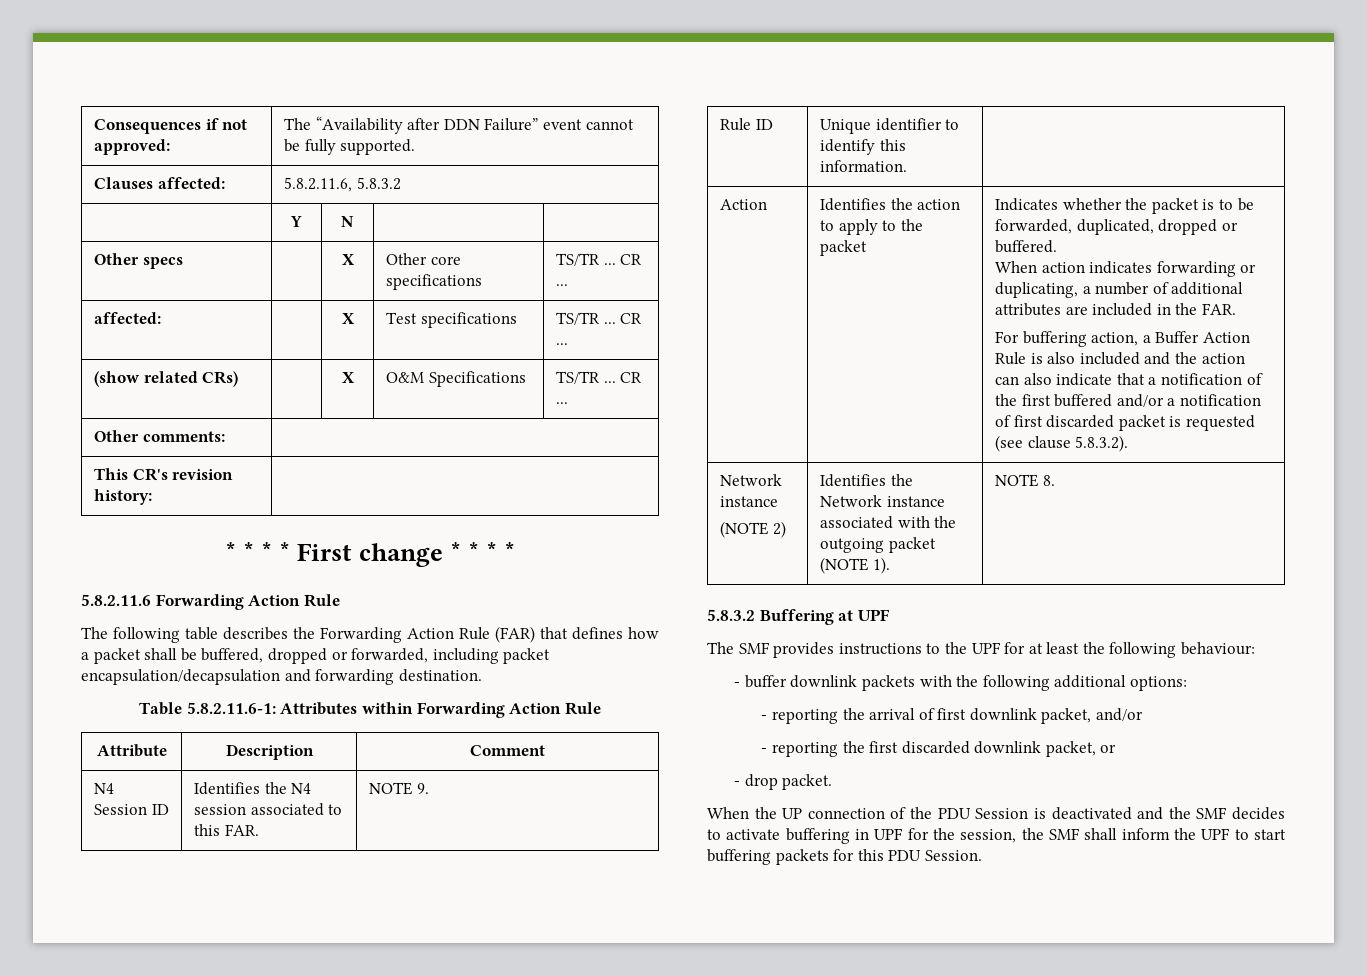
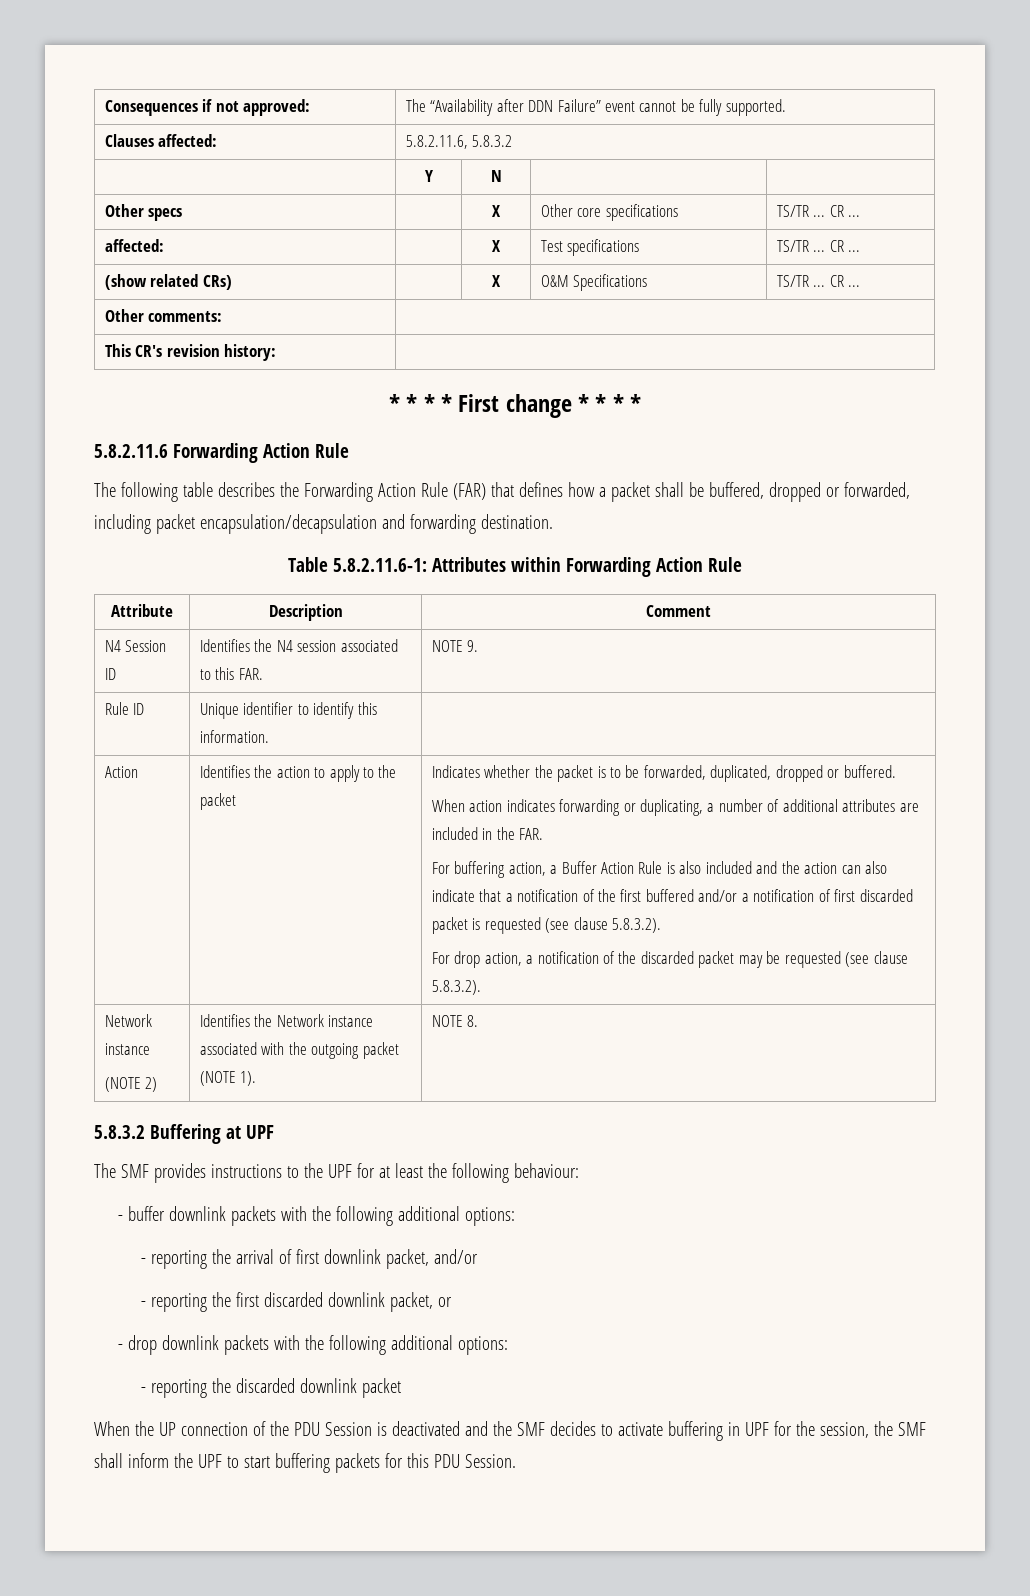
(1129, 443) none -> [431,951,908,968] [431,980,481,995] // For drop action, a notification of the discarded packet may be requested (see clause 5.8.3.2).
[782,774,833,790] packet. -> [161,1335,508,1355] [141,1378,402,1398] downlink packets with the following additional options: // - reporting the discarded downlink packet

